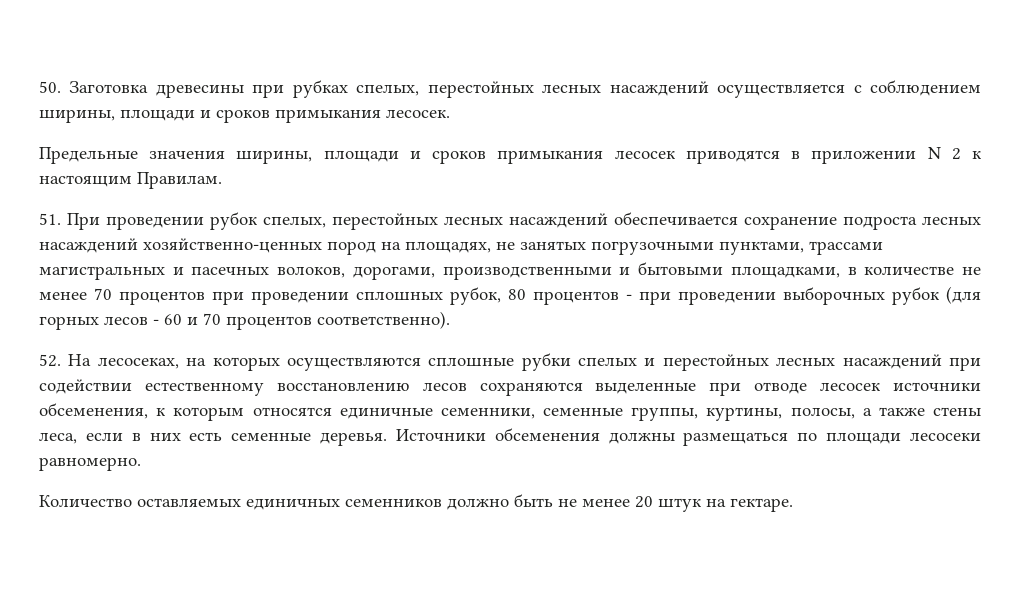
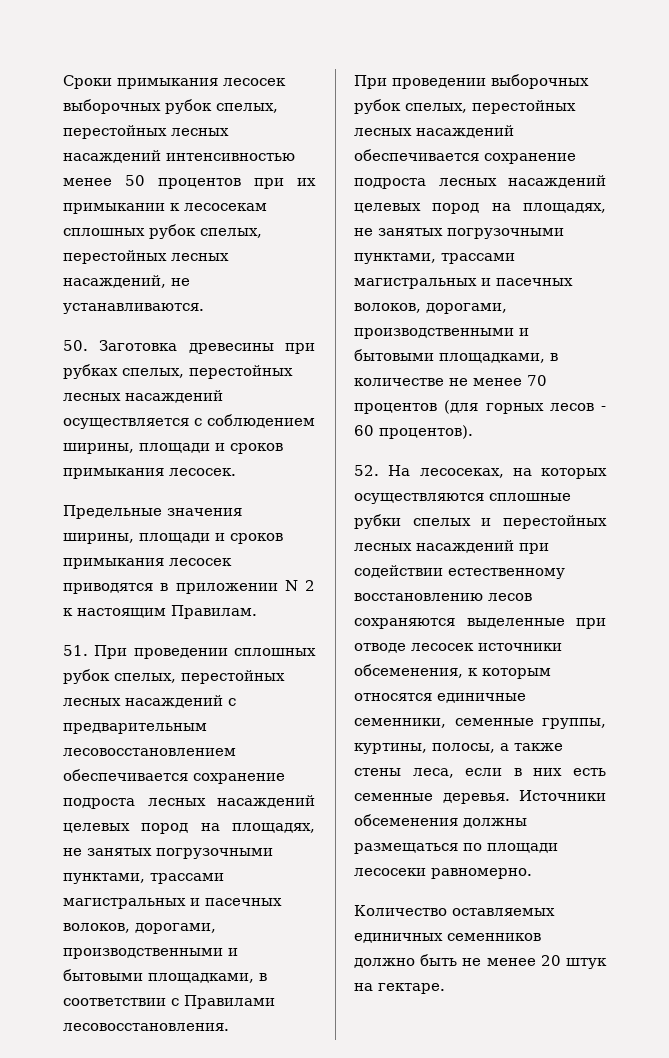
(39, 87) none -> [63,75,286,89] [63,99,278,114] [63,125,229,139] [63,150,295,163] [63,175,316,189] [63,203,267,214] [63,224,262,239] [63,250,229,264] [63,275,190,288] [63,303,204,314] Сроки примыкания лесосек выборочных рубок спелых, перестойных лесных насаждений интенсивностью менее 50 процентов при их примыкании к лесосекам сплошных рубок спелых, перестойных лесных насаждений, не устанавливаются. //
(204, 223) none -> [234,648,316,656] [63,669,285,684] [63,695,236,708] [63,723,207,734] [63,748,236,756] [63,769,285,784] [63,795,315,809] [63,823,315,834] [63,848,273,859] [63,873,224,884] [63,898,282,909] [63,923,216,934] [63,948,238,959] [63,969,267,983] [63,995,275,1009] [63,1023,229,1031] [354,74,589,89] сплошных рубок спелых, перестойных лесных насаждений с предварительным лесовосстановлением обеспечивается сохранение подроста лесных насаждений целевых пород на площадях, не занятых погрузочными пунктами, трассами магистральных и пасечных волоков, дорогами, производственными и бытовыми площадками, в соответствии с Правилами лесовосстановления. // При проведении выборочных
[143,238,322,253] хозяйственно-ценных -> [354,203,421,213] целевых
[212,287,940,305] при проведении сплошных рубок, 80 процентов - при проведении выборочных рубок -> (437, 408) none
[187,311,450,330] и 70 процентов соответственно). -> [379,425,473,439] процентов).

